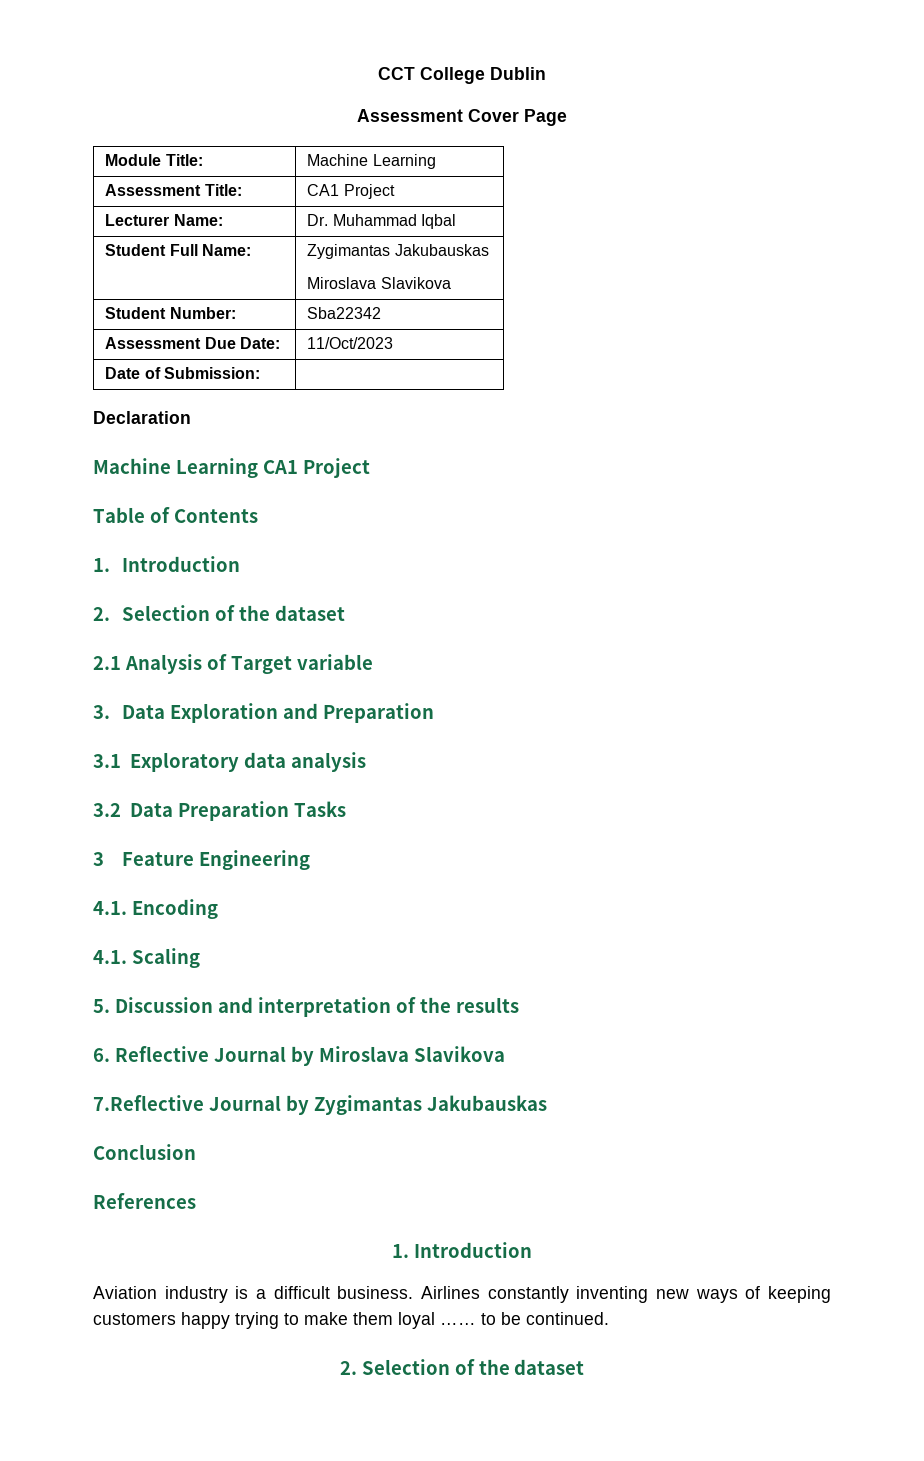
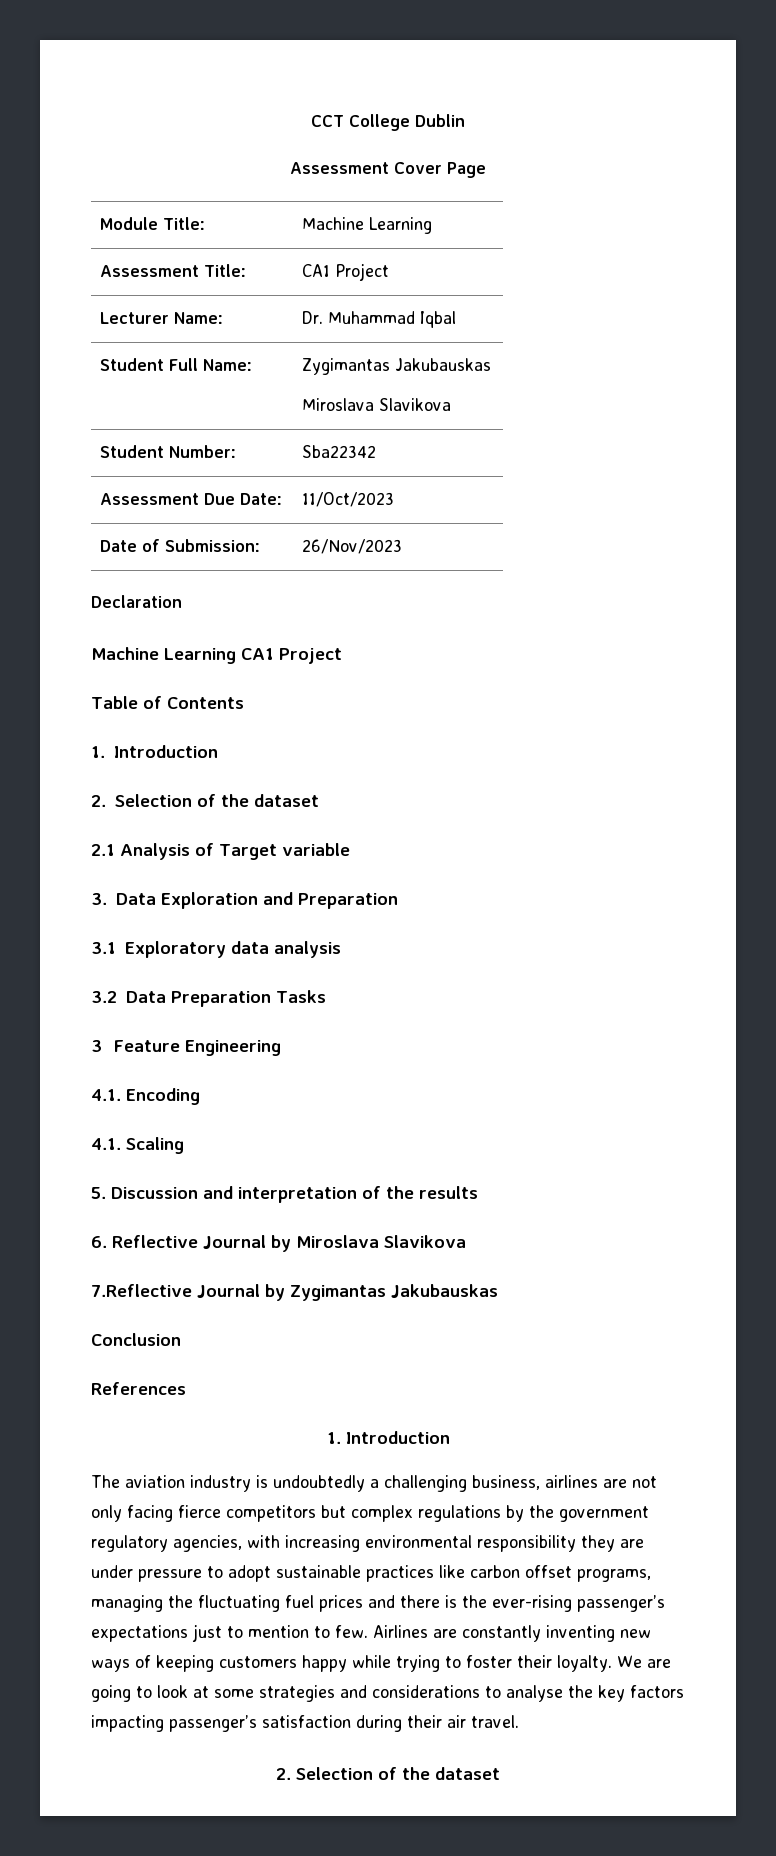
(260, 373) none -> [301,539,402,554] 26/Nov/2023
[93,1286,480,1303] Aviation industry is a difficult business. Airlines -> [91,1475,657,1492] [91,1505,649,1522] [91,1535,644,1552] [91,1565,651,1582] [91,1595,665,1612] [91,1624,457,1642] The aviation industry is undoubtedly a challenging business, airlines are not only facing fierce competitors but complex regulations by the government regulatory agencies, with increasing environmental responsibility they are under pressure to adopt sustainable practices like carbon offset programs, managing the fluctuating fuel prices and there is the ever-rising passenger’s expectations just to mention to few. Airlines are
(230, 1320) none -> [352,1655,391,1668] while
[304,1312,609,1329] make them loyal …… to be continued. -> [466,1655,671,1672] [91,1685,684,1702] [91,1715,519,1732] foster their loyalty. We are going to look at some strategies and considerations to analyse the key factors impacting passenger’s satisfaction during their air travel.

